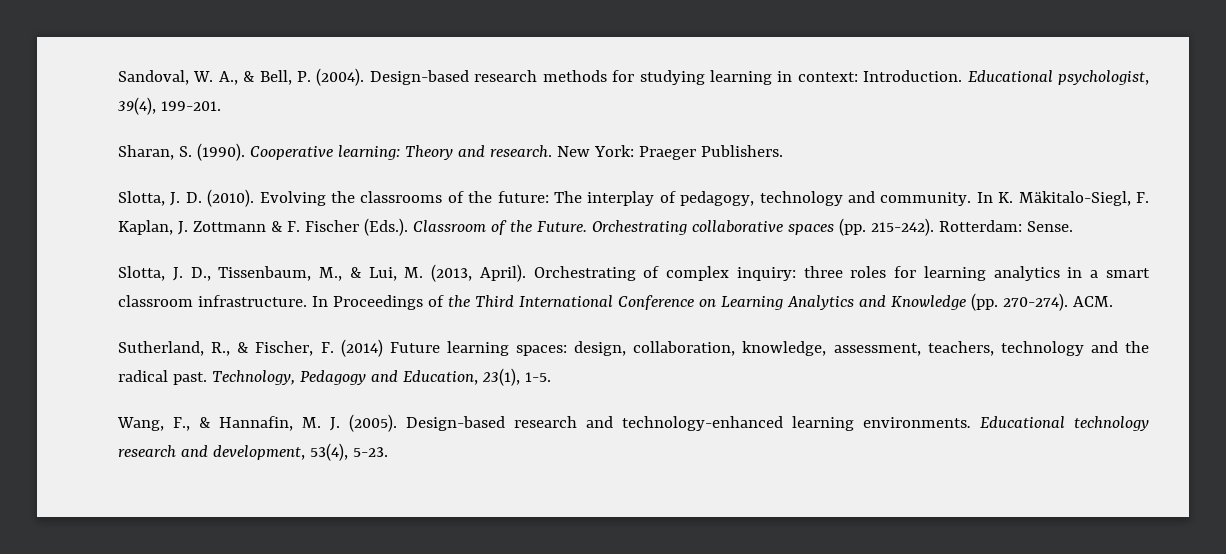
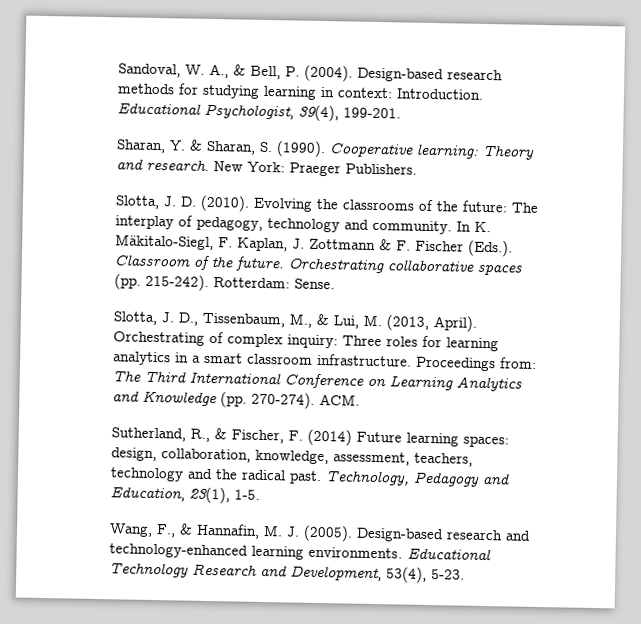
[1058,70,1149,85] psychologist, -> [203,103,294,120] Psychologist,
(175, 152) none -> [168,139,256,155] Y. & Sharan,
[536,221,587,232] Future. -> [234,256,284,272] future.
[803,266,843,278] three -> [341,335,382,347] Three
[311,295,470,310] In Proceedings of the -> [414,356,537,372] [111,370,141,382] Proceedings from: The
[1074,416,1149,431] [118,445,305,460] technology research and development, -> [108,562,382,582] Technology Research and Development,

